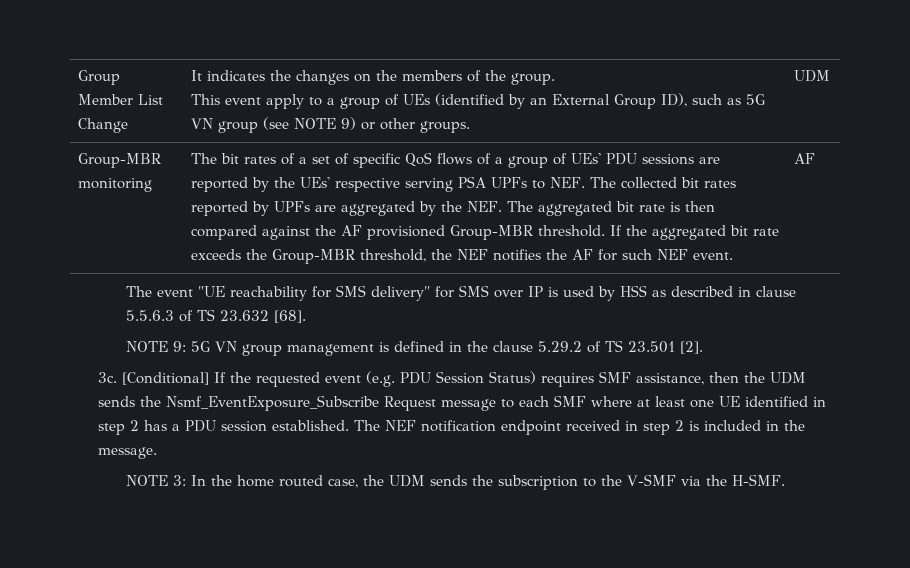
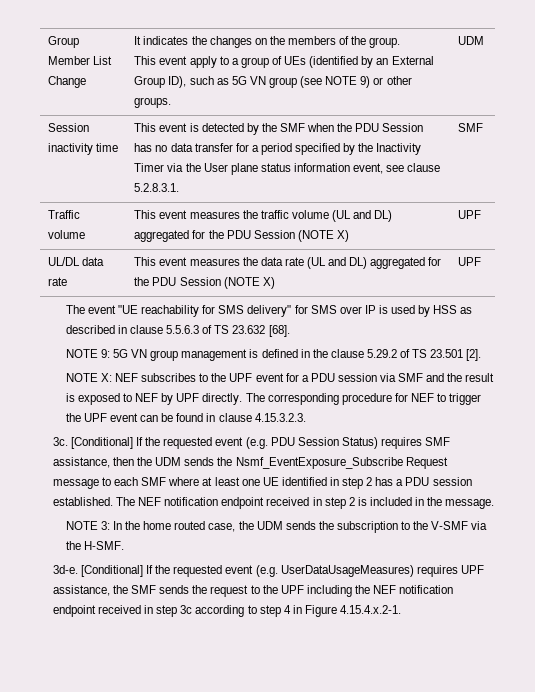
[77,153,161,168] [77,178,152,192] [190,152,720,168] [190,176,736,192] [190,201,715,216] [190,225,779,240] [190,249,733,264] [793,153,815,164] Group-MBR monitoring | The bit rates of a set of specific QoS flows of a group of UEs' PDU sessions are reported by the UEs' respective serving PSA UPFs to NEF. The collected bit rates reported by UPFs are aggregated by the NEF. The aggregated bit rate is then compared against the AF provisioned Group-MBR threshold. If the aggregated bit rate exceeds the Group-MBR threshold, the NEF notifies the AF for such NEF event. | AF -> [48,123,90,132] [48,143,119,155] [134,123,424,135] [134,143,422,155] [134,163,441,175] [134,183,180,192] [458,123,484,132] [48,210,81,219] [48,230,86,239] [134,210,393,222] [134,230,350,242] [458,210,482,219] [48,257,105,266] [48,277,68,286] [134,257,442,269] [134,277,275,289] [458,257,482,266] Session inactivity time | This event is detected by the SMF when the PDU Session has no data transfer for a period specified by the Inactivity Timer via the User plane status information event, see clause 5.2.8.3.1. | SMF // Traffic volume | This event measures the traffic volume (UL and DL) aggregated for the PDU Session (NOTE X) | UPF // UL/DL data rate | This event measures the data rate (UL and DL) aggregated for the PDU Session (NOTE X) | UPF
(703, 347) none -> [65,373,495,382] [65,393,482,405] [65,413,306,422] // NOTE X: NEF subscribes to the UPF event for a PDU session via SMF and the result is exposed to NEF by UPF directly. The corresponding procedure for NEF to trigger the UPF event can be found in clause 4.15.3.2.3.
(785, 480) none -> [52,565,484,577] [52,585,454,597] [52,605,402,617] // 3d-e. [Conditional] If the requested event (e.g. UserDataUsageMeasures) requires UPF assistance, the SMF sends the request to the UPF including the NEF notification endpoint received in step 3c according to step 4 in Figure 4.15.4.x.2-1.

